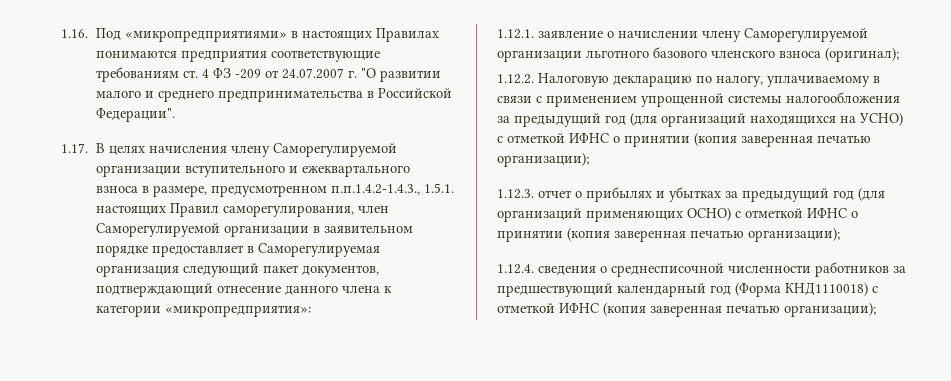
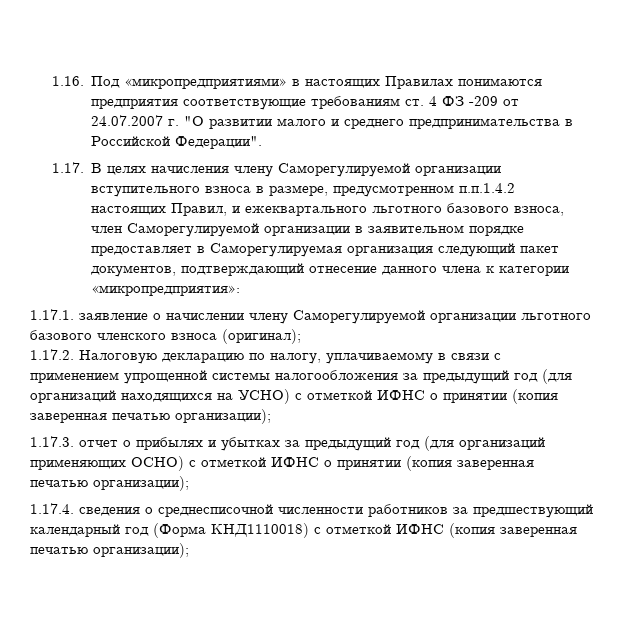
[288,165,410,177] и ежеквартального -> (201, 191) none
[330,183,454,195] [95,203,354,217] п.п.1.4.2-1.4.3., 1.5.1. настоящих Правил саморегулирования, -> [459,183,516,193] [91,203,565,216] п.п.1.4.2 настоящих Правил, и ежеквартального льготного базового взноса,
[497,29,534,39] 1.12.1. -> [30,309,74,320] 1.17.1.
[497,74,534,84] 1.12.2. -> [30,349,74,360] 1.17.2.
[497,189,534,199] 1.12.3. -> [30,436,74,447] 1.17.3.
[497,264,534,274] 1.12.4. -> [30,503,74,514] 1.17.4.

